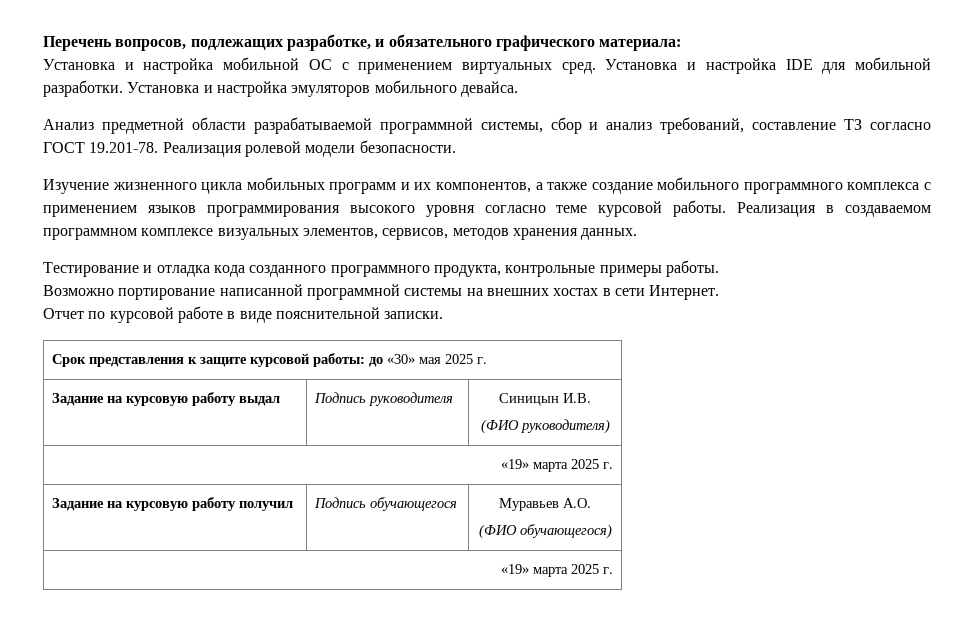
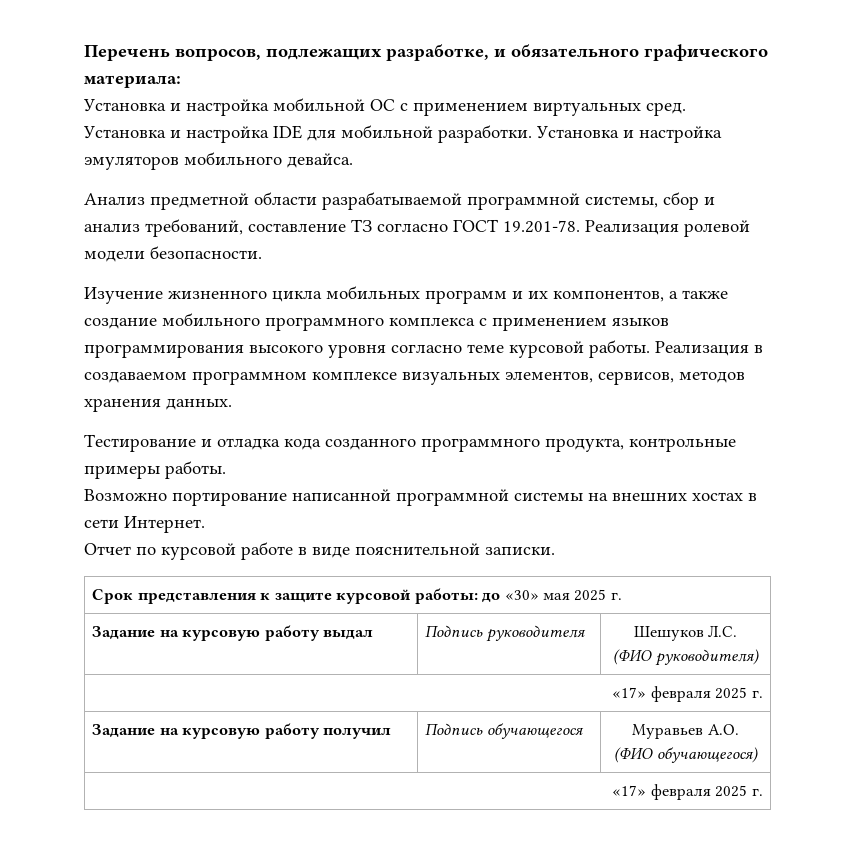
[499,393,591,406] Синицын И.В. -> [633,625,738,641] Шешуков Л.С.
[501,459,569,472] «19» марта -> [612,686,711,702] «17» февраля
[501,564,569,577] «19» марта -> [612,784,711,800] «17» февраля

